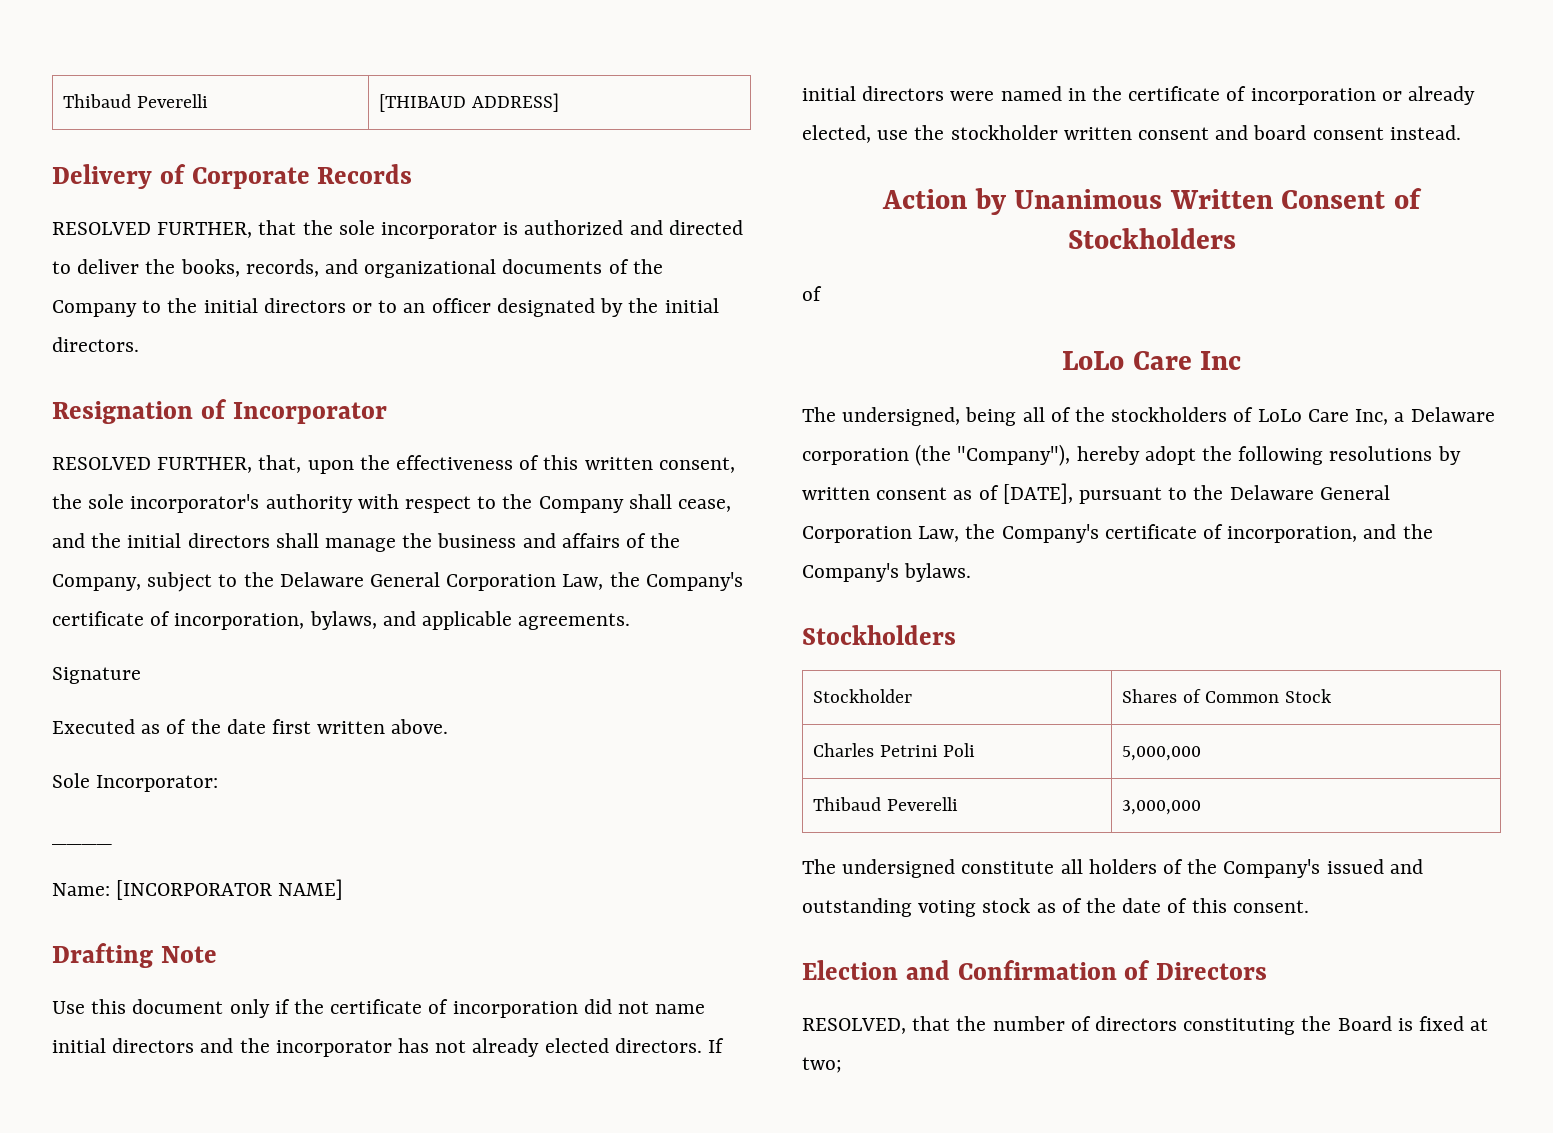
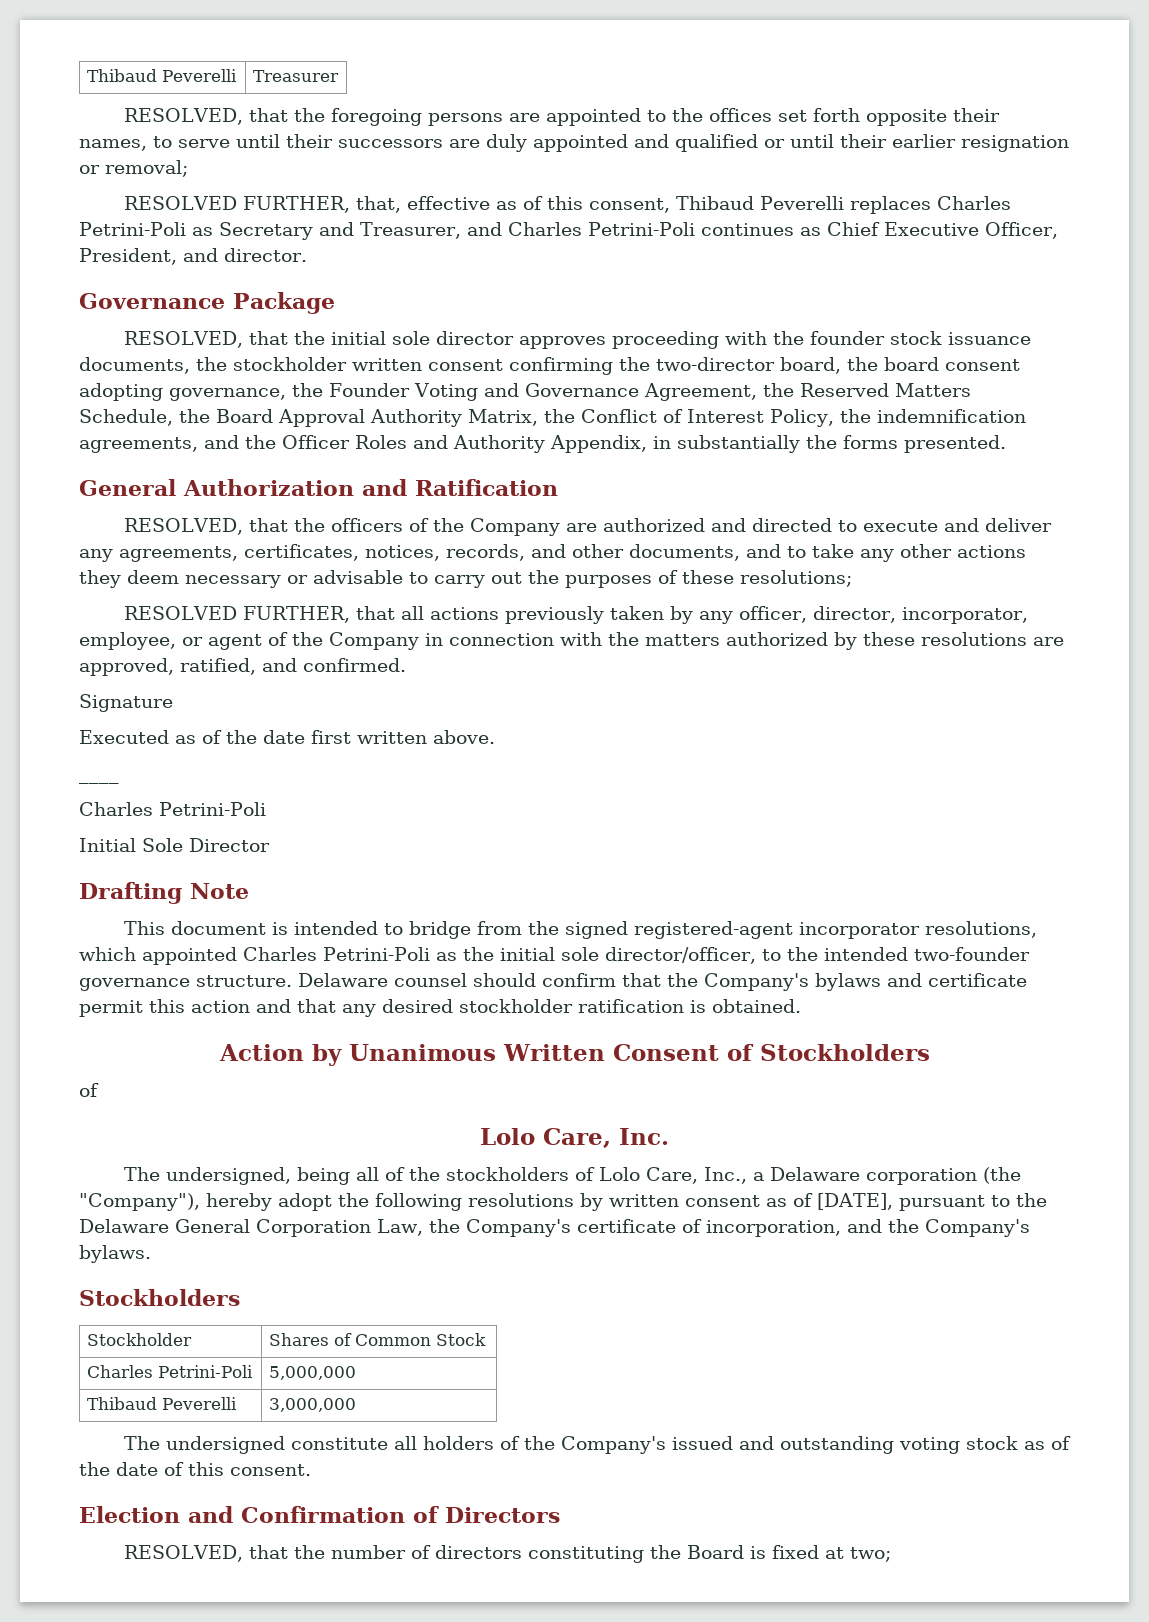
[63,94,208,108] [379,93,559,112] [52,164,413,189] [52,220,743,239] [52,259,663,278] [52,298,719,317] [52,337,139,352] [52,399,387,424] [52,455,735,474] [52,494,732,513] [52,533,681,552] [52,572,743,592] [52,611,631,630] Thibaud Peverelli | [THIBAUD ADDRESS] // Delivery of Corporate Records // RESOLVED FURTHER, that the sole incorporator is authorized and directed to deliver the books, records, and organizational documents of the Company to the initial directors or to an officer designated by the initial directors. // Resignation of Incorporator // RESOLVED FURTHER, that, upon the effectiveness of this written consent, the sole incorporator's authority with respect to the Company shall cease, and the initial directors shall manage the business and affairs of the Company, subject to the Delaware General Corporation Law, the Company's certificate of incorporation, bylaws, and applicable agreements. -> [86,69,237,82] [252,70,339,82] [123,108,1000,126] [79,134,1069,152] [79,160,188,177] [123,196,1011,214] [79,222,1058,240] [79,248,307,265] [79,292,335,314] [123,331,1031,349] [79,357,1020,375] [79,383,971,401] [79,409,1026,427] [79,435,1006,453] [79,479,558,496] [123,518,1052,536] [79,544,1026,562] [79,570,852,588] [123,606,1028,624] [79,632,1064,650] [79,658,406,676] Thibaud Peverelli | Treasurer // RESOLVED, that the foregoing persons are appointed to the offices set forth opposite their names, to serve until their successors are duly appointed and qualified or until their earlier resignation or removal; // RESOLVED FURTHER, that, effective as of this consent, Thibaud Peverelli replaces Charles Petrini-Poli as Secretary and Treasurer, and Charles Petrini-Poli continues as Chief Executive Officer, President, and director. // Governance Package // RESOLVED, that the initial sole director approves proceeding with the founder stock issuance documents, the stockholder written consent confirming the two-director board, the board consent adopting governance, the Founder Voting and Governance Agreement, the Reserved Matters Schedule, the Board Approval Authority Matrix, the Conflict of Interest Policy, the indemnification agreements, and the Officer Roles and Authority Appendix, in substantially the forms presented. // General Authorization and Ratification // RESOLVED, that the officers of the Company are authorized and directed to execute and deliver any agreements, certificates, notices, records, and other documents, and to take any other actions they deem necessary or advisable to carry out the purposes of these resolutions; // RESOLVED FURTHER, that all actions previously taken by any officer, director, incorporator, employee, or agent of the Company in connection with the matters authorized by these resolutions are approved, ratified, and confirmed.
[52,773,219,792] // Sole Incorporator: -> (495, 737) none
[52,879,344,900] [52,943,217,968] [52,999,706,1018] [52,1038,725,1057] [802,86,1476,105] [802,125,1461,143] Name: [INCORPORATOR NAME] // Drafting Note // Use this document only if the certificate of incorporation did not name initial directors and the incorporator has not already elected directors. If initial directors were named in the certificate of incorporation or already elected, use the stockholder written consent and board consent instead. -> [79,802,266,816] [79,838,270,852] [79,882,249,904] [123,921,1037,939] [79,947,1030,965] [79,973,1027,991] [79,999,801,1017] Charles Petrini-Poli // Initial Sole Director // Drafting Note // This document is intended to bridge from the signed registered-agent incorporator resolutions, which appointed Charles Petrini-Poli as the initial sole director/officer, to the intended two-founder governance structure. Delaware counsel should confirm that the Company's bylaws and certificate permit this action and that any desired stockholder ratification is obtained.
[1061,351,1242,370] LoLo Care Inc -> [480,1128,669,1148] Lolo Care, Inc.
[1257,409,1389,425] LoLo Care Inc, -> [598,1167,747,1184] Lolo Care, Inc.,
[879,743,976,757] Petrini Poli -> [157,1365,253,1378] Petrini-Poli

